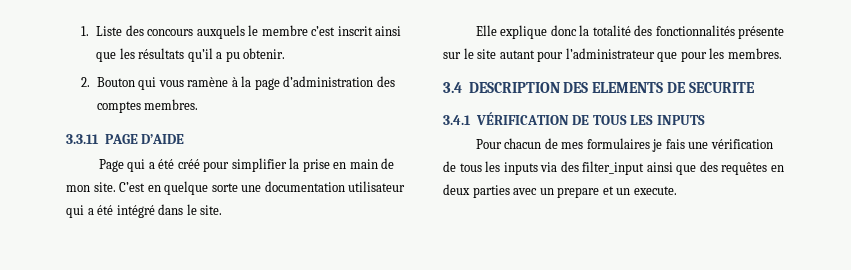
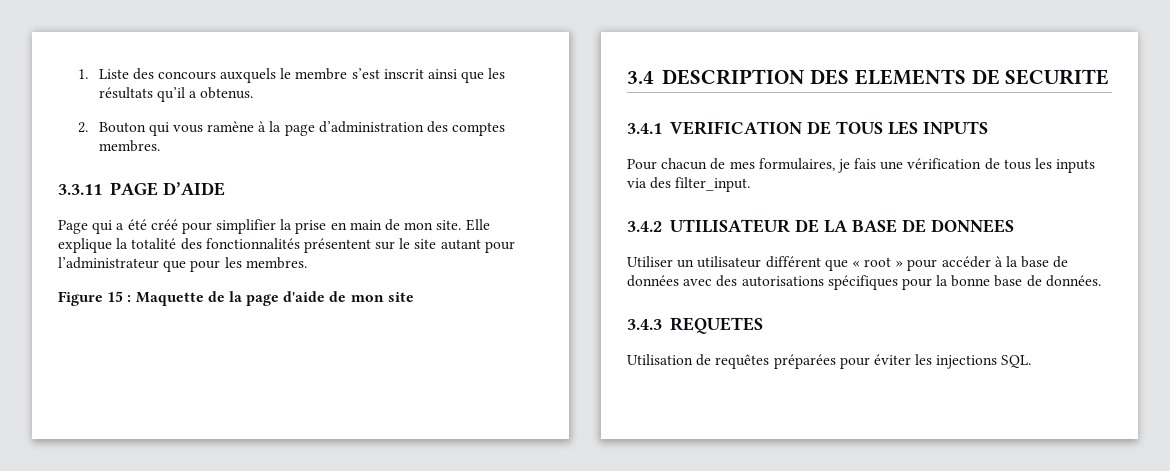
[311,26,336,36] c’est -> [351,68,380,79] s’est
[225,48,286,62] pu obtenir. -> [200,87,254,99] obtenus.
[119,181,406,195] [66,204,223,218] C’est en quelque sorte une documentation utilisateur qui a été intégré dans le site. // -> (462, 225) none
[550,25,577,36] donc -> (112, 245) none
[738,26,785,39] présente -> [303,238,371,253] présentent
(782, 53) none -> [58,291,414,306] // Figure 15 : Maquette de la page d'aide de mon site
[475,112,569,125] VÉRIFICATION -> [669,121,802,135] VERIFICATION
[586,138,650,149] formulaires -> [758,158,835,171] formulaires,
[582,161,784,175] [443,184,677,198] filter_input ainsi que des requêtes en deux parties avec un prepare et un execute. -> [675,177,751,192] [627,219,1014,233] [627,256,1069,271] [627,275,1101,290] [627,317,763,334] [627,354,1032,369] filter_input. // 3.4.2 UTILISATEUR DE LA BASE DE DONNEES // Utiliser un utilisateur différent que « root » pour accéder à la base de données avec des autorisations spécifiques pour la bonne base de données. // 3.4.3 REQUETES // Utilisation de requêtes préparées pour éviter les injections SQL.

